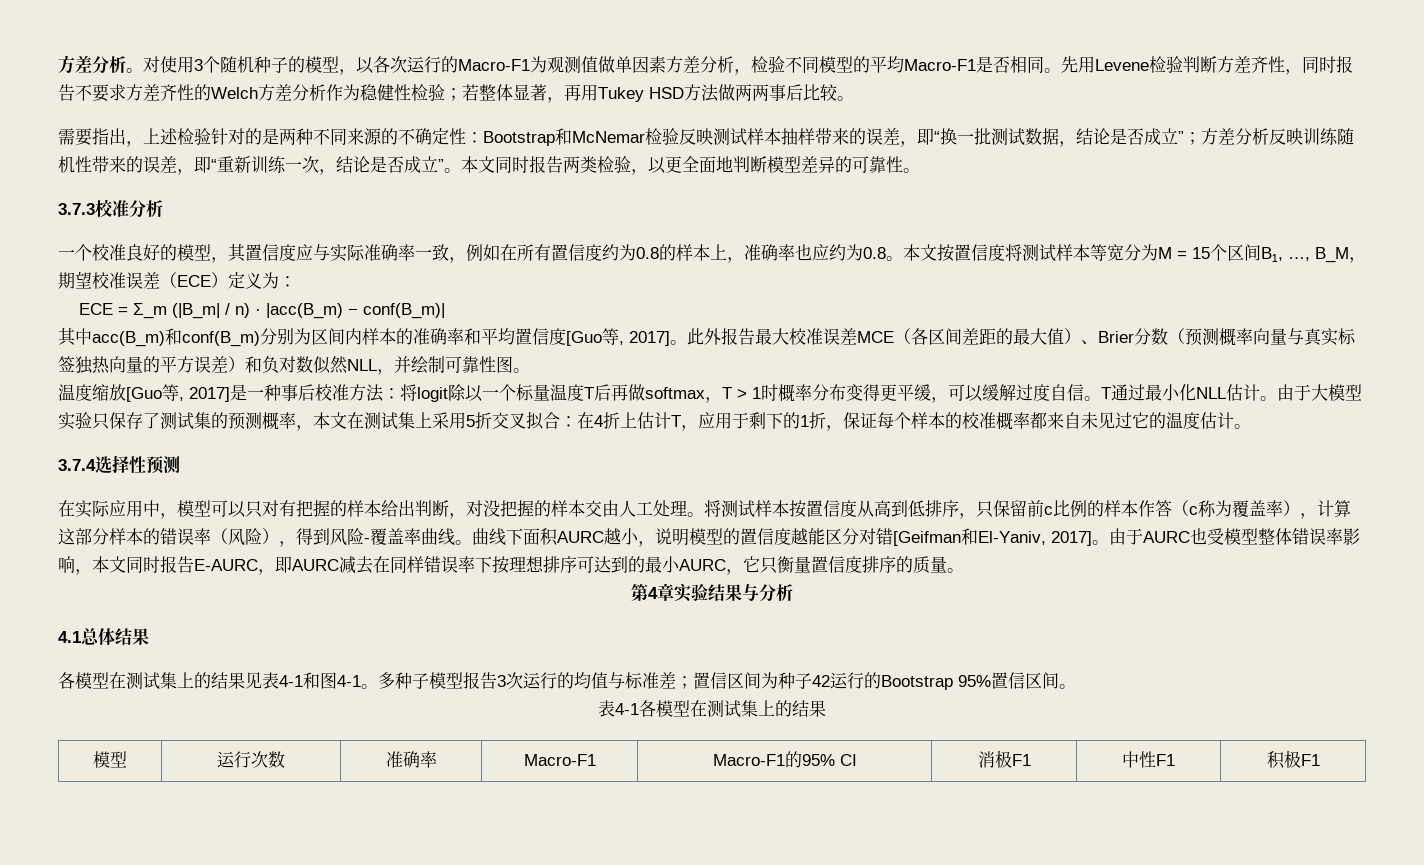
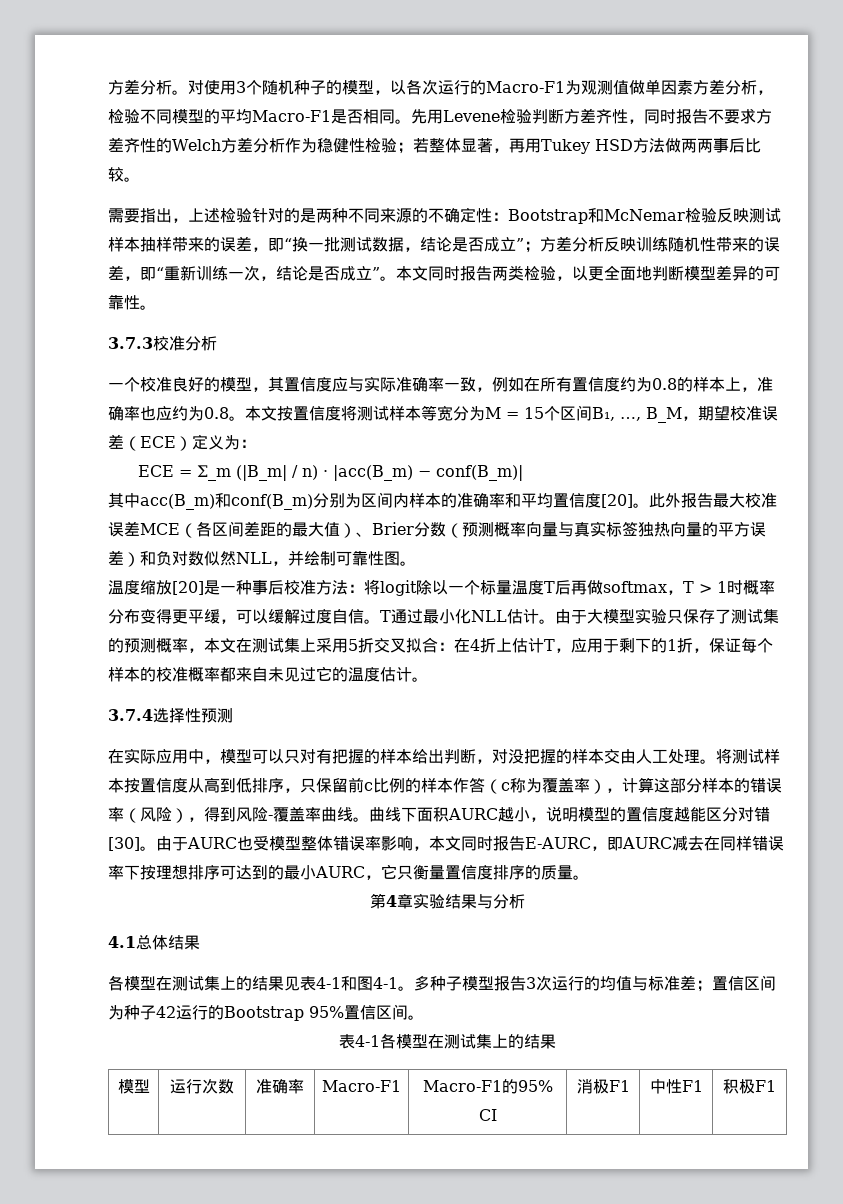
[566,328,670,346] [Guo等, 2017] -> [601,494,633,508] [20]
[126,384,230,402] [Guo等, 2017] -> [172,581,204,595] [20]
[893,528,1092,546] [Geifman和El-Yaniv, 2017] -> [108,837,140,851] [30]

